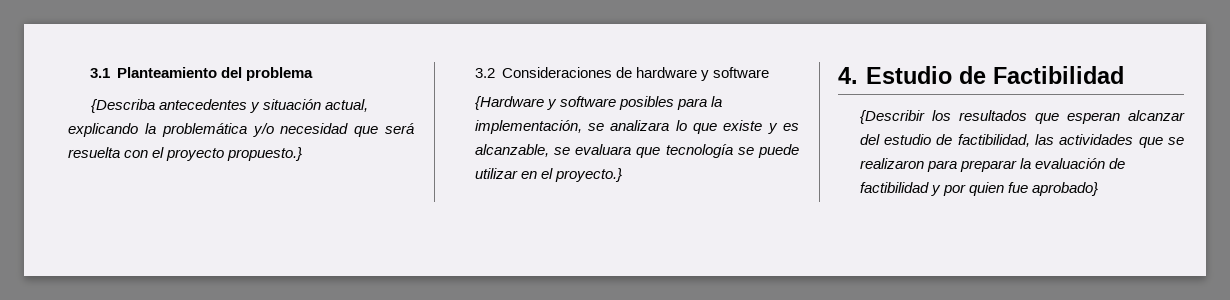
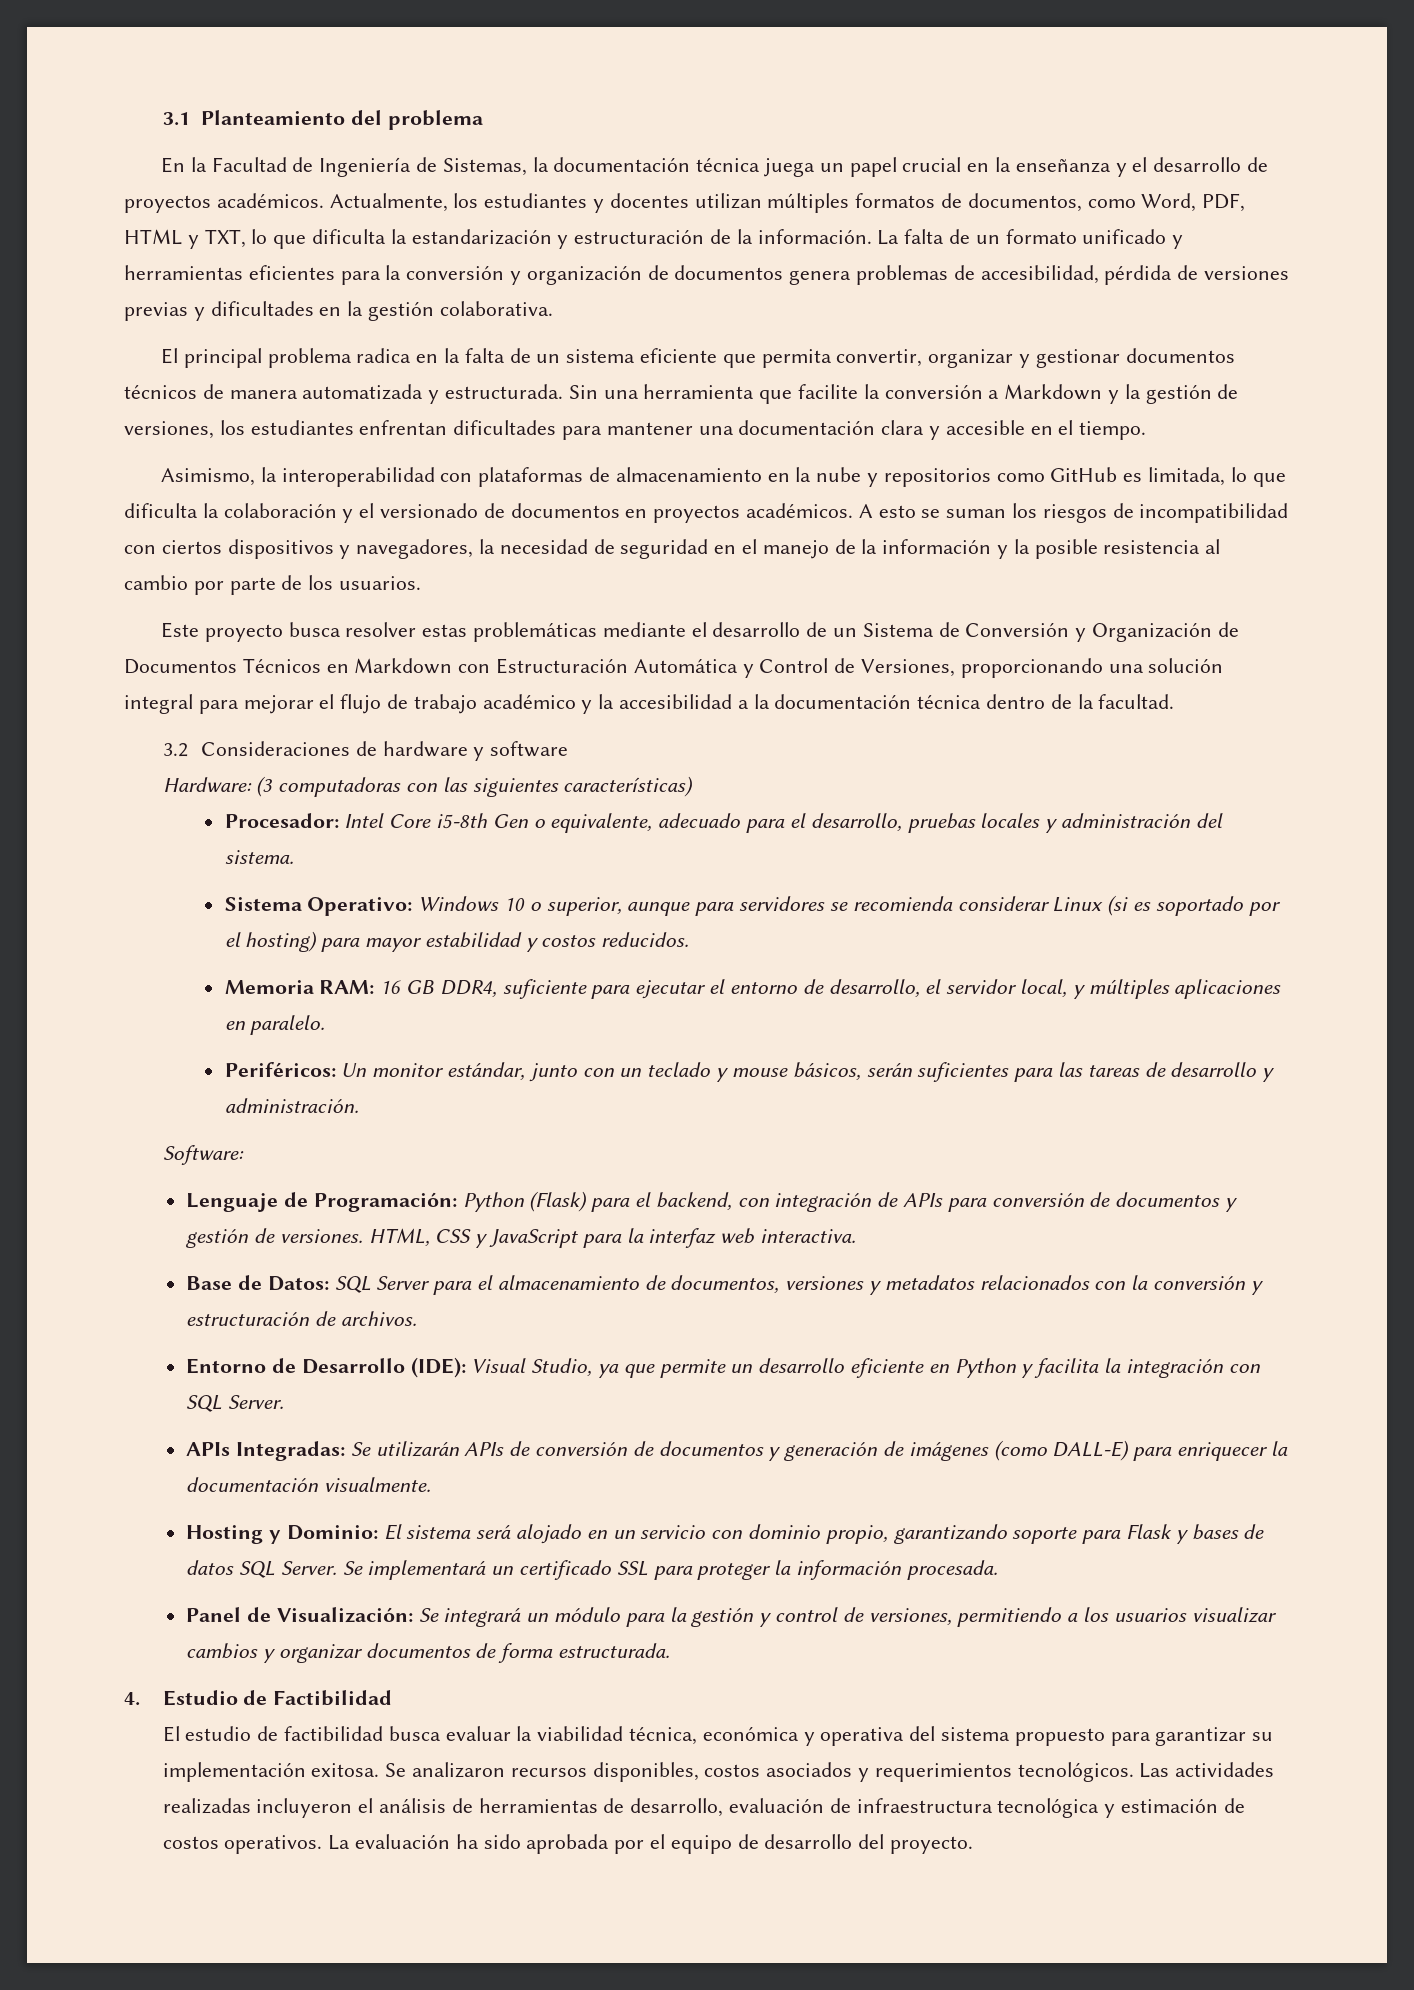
[90,99,368,113] [68,123,414,137] [68,147,303,161] {Describa antecedentes y situación actual, explicando la problemática y/o necesidad que será resuelta con el proyecto propuesto.} -> [160,157,1269,177] [124,193,1246,213] [124,229,1184,249] [124,265,1290,285] [124,301,553,321] [160,348,1235,368] [124,384,1239,404] [124,420,1147,440] [160,467,1286,487] [124,503,1289,523] [124,539,1221,559] [124,575,422,595] [160,622,1239,642] [124,658,1224,678] [124,694,1175,714] En la Facultad de Ingeniería de Sistemas, la documentación técnica juega un papel crucial en la enseñanza y el desarrollo de proyectos académicos. Actualmente, los estudiantes y docentes utilizan múltiples formatos de documentos, como Word, PDF, HTML y TXT, lo que dificulta la estandarización y estructuración de la información. La falta de un formato unificado y herramientas eficientes para la conversión y organización de documentos genera problemas de accesibilidad, pérdida de versiones previas y dificultades en la gestión colaborativa. // El principal problema radica en la falta de un sistema eficiente que permita convertir, organizar y gestionar documentos técnicos de manera automatizada y estructurada. Sin una herramienta que facilite la conversión a Markdown y la gestión de versiones, los estudiantes enfrentan dificultades para mantener una documentación clara y accesible en el tiempo. // Asimismo, la interoperabilidad con plataformas de almacenamiento en la nube y repositorios como GitHub es limitada, lo que dificulta la colaboración y el versionado de documentos en proyectos académicos. A esto se suman los riesgos de incompatibilidad con ciertos dispositivos y navegadores, la necesidad de seguridad en el manejo de la información y la posible resistencia al cambio por parte de los usuarios. // Este proyecto busca resolver estas problemáticas mediante el desarrollo de un Sistema de Conversión y Organización de Documentos Técnicos en Markdown con Estructuración Automática y Control de Versiones, proporcionando una solución integral para mejorar el flujo de trabajo académico y la accesibilidad a la documentación técnica dentro de la facultad.
[474,96,722,110] [474,120,799,134] [474,144,799,158] [474,168,622,182] [838,66,1124,84] [859,110,1185,124] [859,134,1184,148] [859,158,1125,172] [859,182,1098,196] {Hardware y software posibles para la implementación, se analizara lo que existe y es alcanzable, se evaluara que tecnología se puede utilizar en el proyecto.} // 4. Estudio de Factibilidad // {Describir los resultados que esperan alcanzar del estudio de factibilidad, las actividades que se realizaron para preparar la evaluación de factibilidad y por quien fue aprobado} -> [162,776,694,797] [224,813,1223,833] [224,850,294,864] [224,895,1281,916] [224,931,690,952] [224,979,1282,999] [224,1015,326,1035] [224,1062,1276,1082] [224,1098,359,1113] [162,1145,244,1165] [186,1191,1239,1212] [186,1228,857,1248] [186,1275,1264,1295] [186,1311,417,1326] [186,1357,1261,1378] [186,1395,284,1412] [186,1440,1288,1461] [186,1477,431,1492] [186,1524,1265,1544] [186,1560,998,1580] [186,1607,1277,1627] [186,1643,670,1663] [124,1690,393,1706] [162,1726,1274,1746] [162,1762,1275,1782] [162,1798,1245,1818] [162,1834,973,1854] Hardware: (3 computadoras con las siguientes características) // Procesador: Intel Core i5-8th Gen o equivalente, adecuado para el desarrollo, pruebas locales y administración del sistema. // Sistema Operativo: Windows 10 o superior, aunque para servidores se recomienda considerar Linux (si es soportado por el hosting) para mayor estabilidad y costos reducidos. // Memoria RAM: 16 GB DDR4, suficiente para ejecutar el entorno de desarrollo, el servidor local, y múltiples aplicaciones en paralelo. // Periféricos: Un monitor estándar, junto con un teclado y mouse básicos, serán suficientes para las tareas de desarrollo y administración. // Software: // Lenguaje de Programación: Python (Flask) para el backend, con integración de APIs para conversión de documentos y gestión de versiones. HTML, CSS y JavaScript para la interfaz web interactiva. // Base de Datos: SQL Server para el almacenamiento de documentos, versiones y metadatos relacionados con la conversión y estructuración de archivos. // Entorno de Desarrollo (IDE): Visual Studio, ya que permite un desarrollo eficiente en Python y facilita la integración con SQL Server. // APIs Integradas: Se utilizarán APIs de conversión de documentos y generación de imágenes (como DALL-E) para enriquecer la documentación visualmente. // Hosting y Dominio: El sistema será alojado en un servicio con dominio propio, garantizando soporte para Flask y bases de datos SQL Server. Se implementará un certificado SSL para proteger la información procesada. // Panel de Visualización: Se integrará un módulo para la gestión y control de versiones, permitiendo a los usuarios visualizar cambios y organizar documentos de forma estructurada. // 4. Estudio de Factibilidad // El estudio de factibilidad busca evaluar la viabilidad técnica, económica y operativa del sistema propuesto para garantizar su implementación exitosa. Se analizaron recursos disponibles, costos asociados y requerimientos tecnológicos. Las actividades realizadas incluyeron el análisis de herramientas de desarrollo, evaluación de infraestructura tecnológica y estimación de costos operativos. La evaluación ha sido aprobada por el equipo de desarrollo del proyecto.

